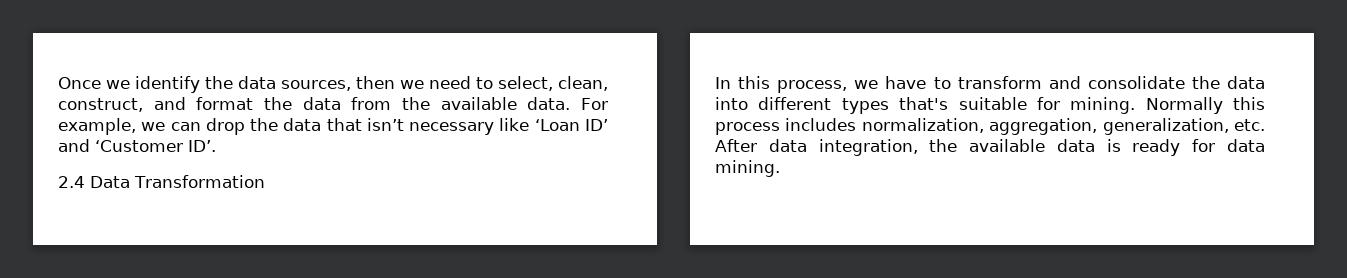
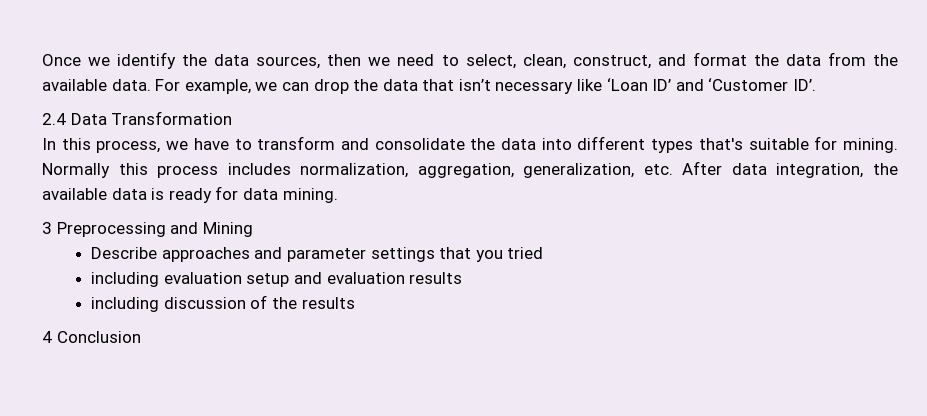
(780, 168) none -> [42,222,253,237] [91,247,544,262] [91,272,463,287] [91,295,355,312] [42,331,141,343] // 3 Preprocessing and Mining // Describe approaches and parameter settings that you tried // including evaluation setup and evaluation results // including discussion of the results // 4 Conclusion

